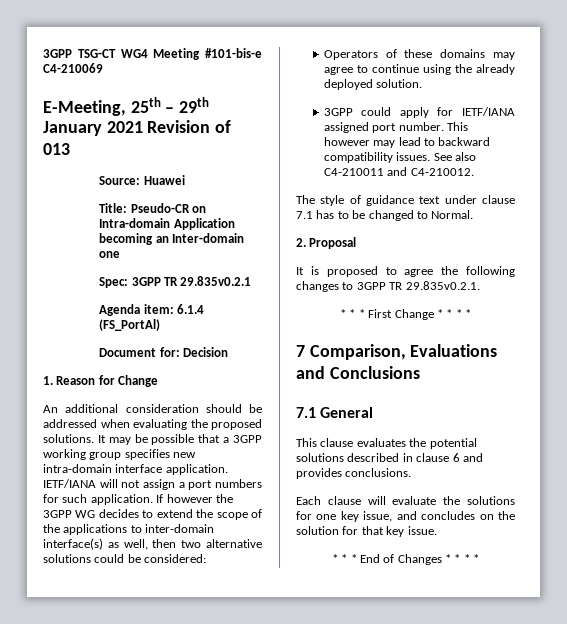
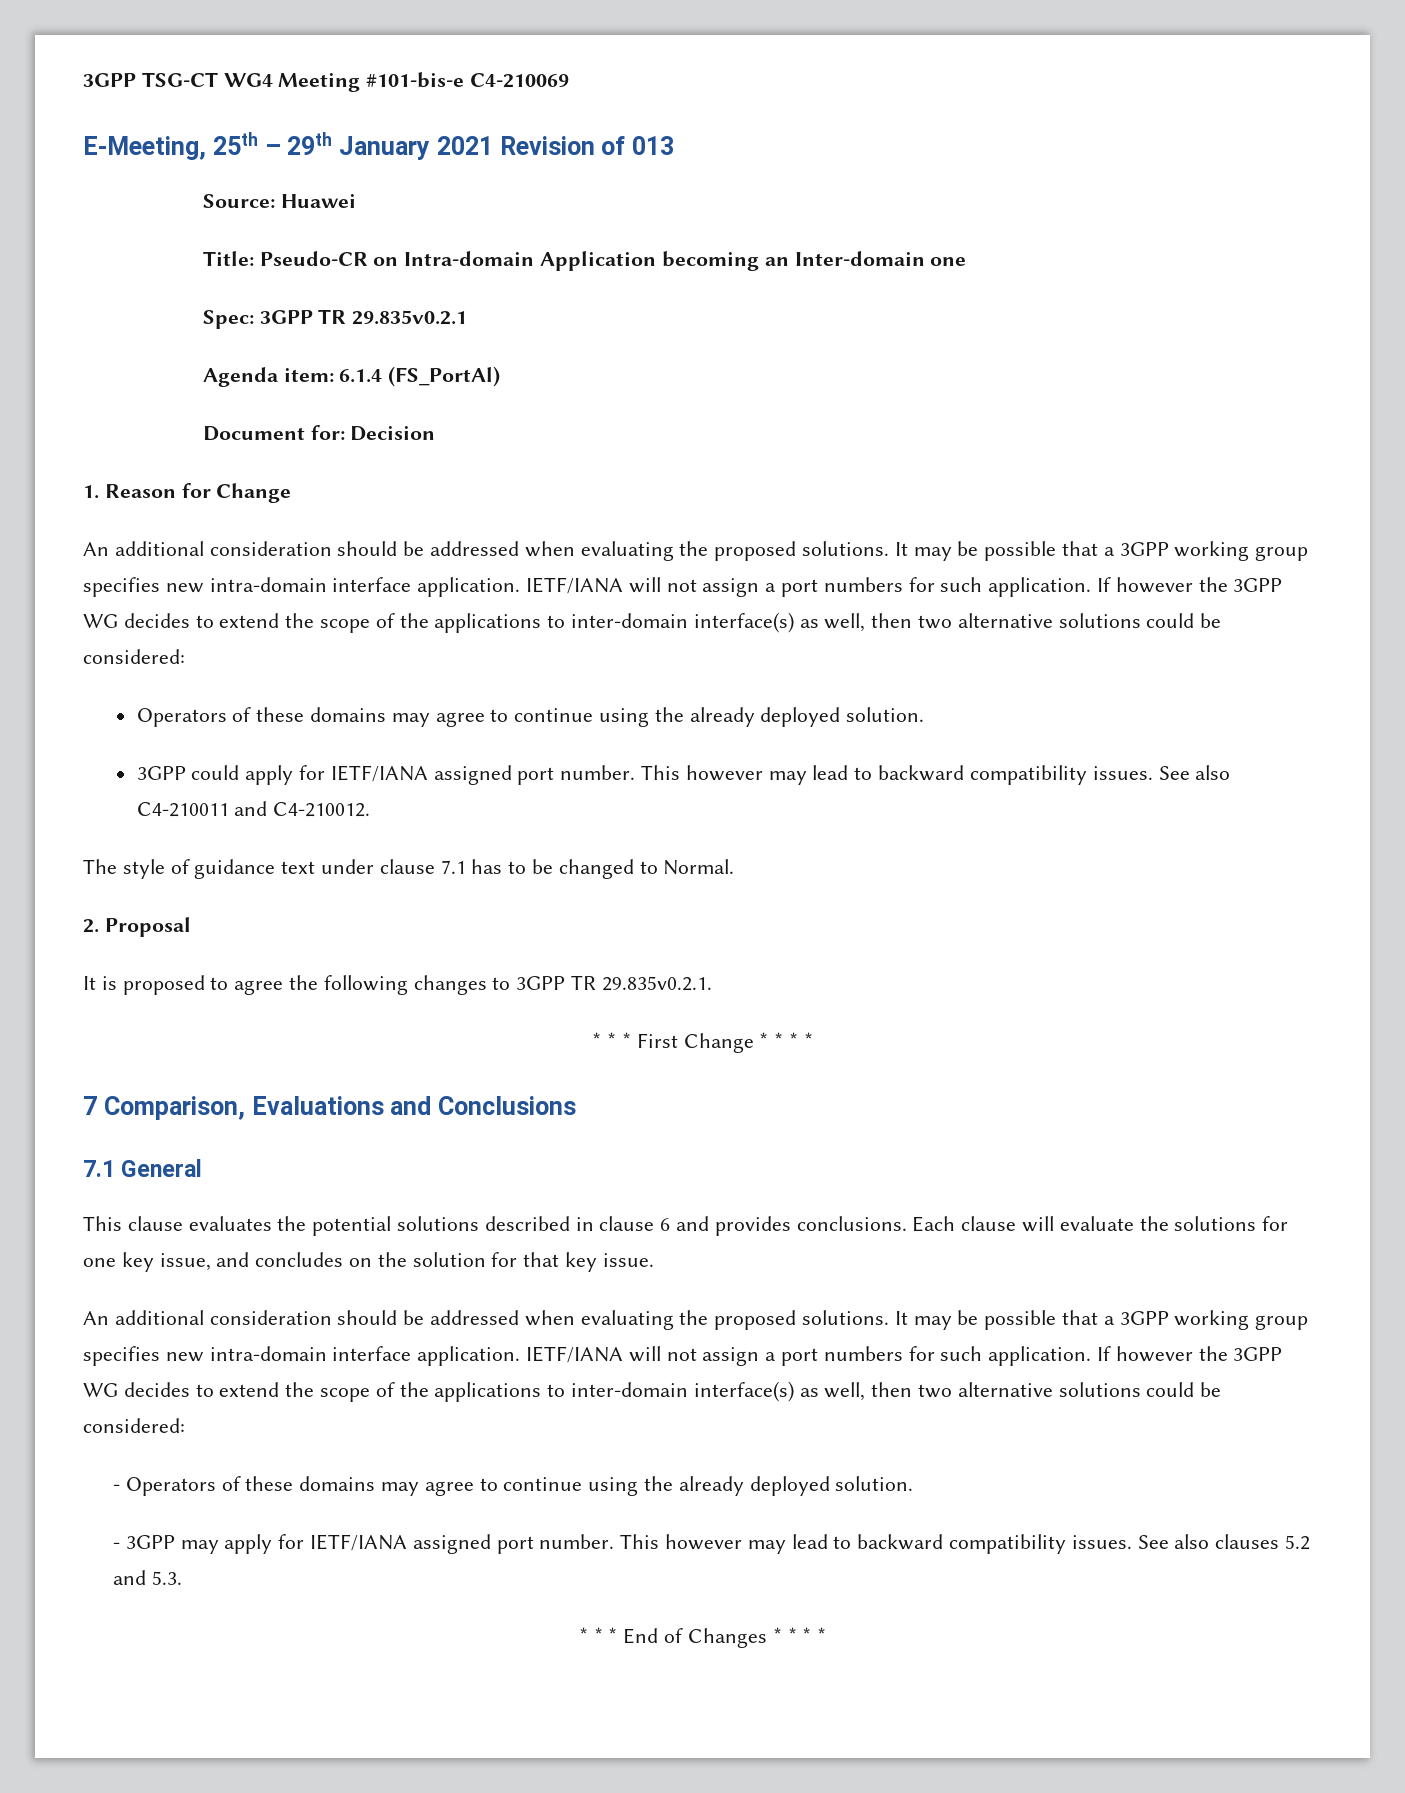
(412, 472) // -> (907, 1223) none
(437, 530) none -> [83,1310,1309,1330] [83,1346,1283,1366] [83,1381,1222,1402] [83,1418,185,1433] [112,1476,914,1496] [112,1534,1311,1554] [112,1570,182,1585] // An additional consideration should be addressed when evaluating the proposed solutions. It may be possible that a 3GPP working group specifies new intra-domain interface application. IETF/IANA will not assign a port numbers for such application. If however the 3GPP WG decides to extend the scope of the applications to inter-domain interface(s) as well, then two alternative solutions could be considered: // - Operators of these domains may agree to continue using the already deployed solution. // - 3GPP may apply for IETF/IANA assigned port number. This however may lead to backward compatibility issues. See also clauses 5.2 and 5.3.

